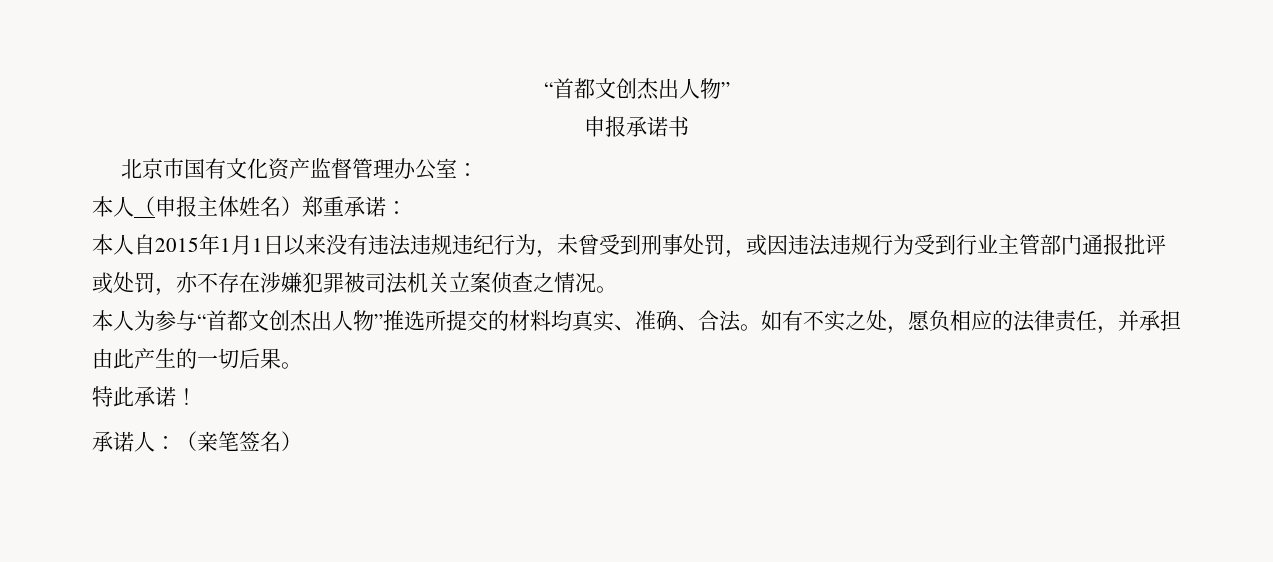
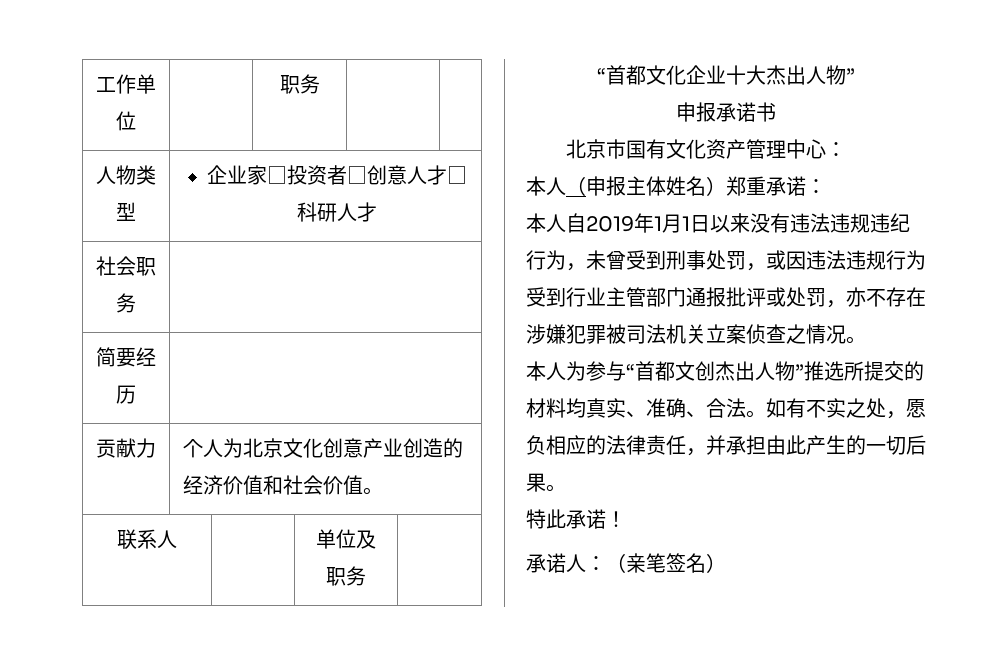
[543,78,637,99] “首都文创 -> [96,74,156,94] [116,111,136,131] [279,74,320,94] [96,165,156,185] [116,202,136,221] [206,165,467,185] [296,202,377,222] [96,256,156,276] [116,293,136,313] [96,347,156,367] [116,385,136,404] [96,438,156,458] [182,438,463,458] [182,475,383,495] [117,529,177,550] [316,529,376,549] [326,566,366,586] [597,65,766,85] 工作单位 | | 职务 | | // 人物类型 | 企业家□投资者□创意人才□科研人才 // 社会职务 | // 简要经历 | // 贡献力 | 个人为北京文化创意产业创造的经济价值和社会价值。 // 联系人 | | 单位及职务 | // “首都文化企业十大
[309,158,457,180] 监督管理办公室 -> [746,139,827,159] 管理中心
[155,237,199,252] 2015 -> [586,216,634,232] 2019

